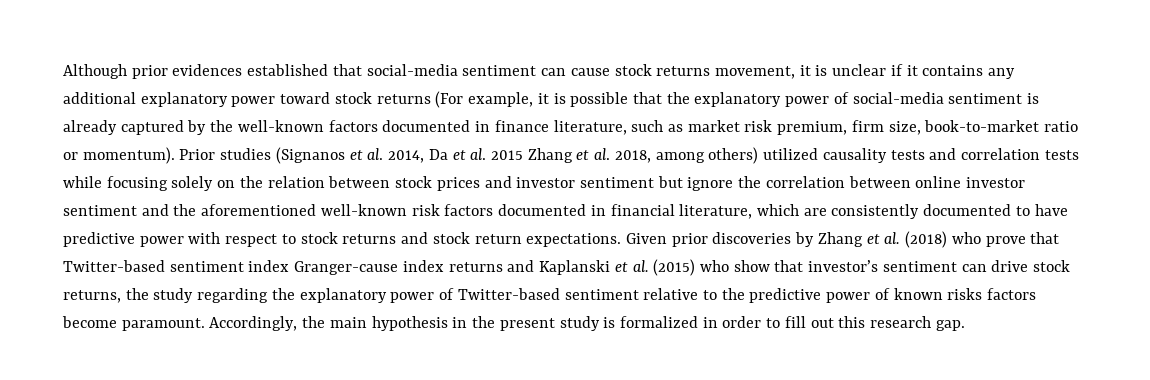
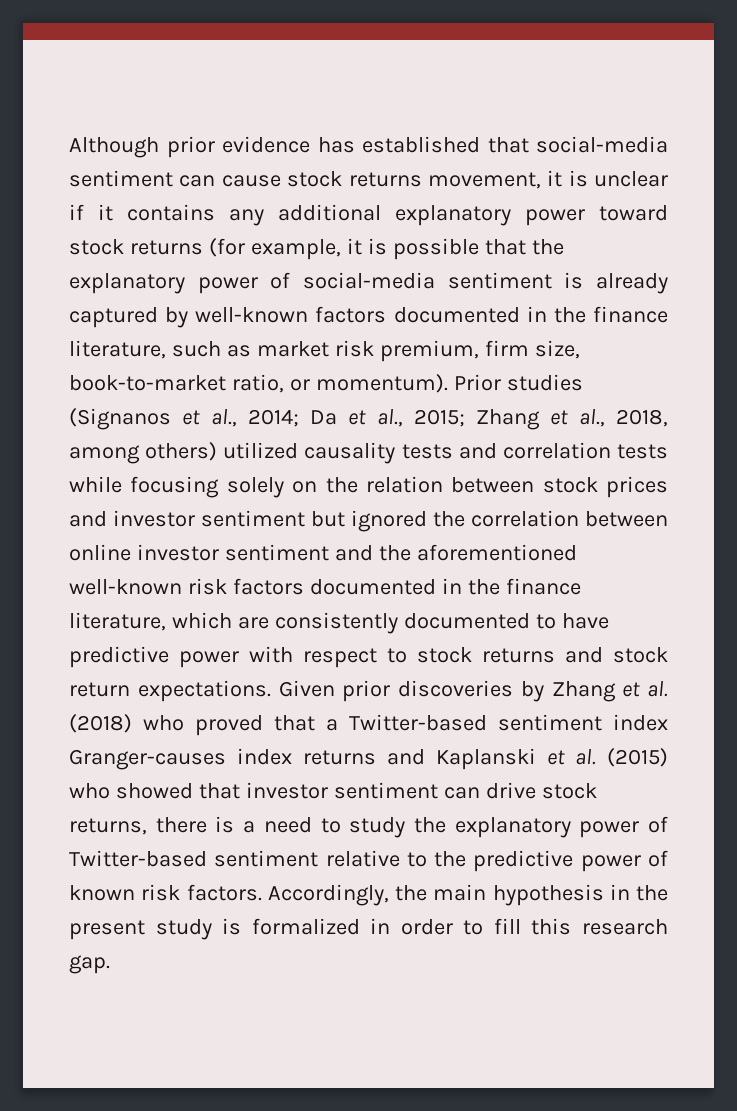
[172,64,243,76] evidences -> [222,136,355,153] evidence has
[435,91,464,108] (For -> [208,238,245,257] (for
[210,120,234,132] the -> (189, 317) none
(491, 126) none -> [553,307,586,323] the
[1044,121,1079,132] ratio -> [231,374,284,393] ratio,
[367,148,611,163] al. 2014, Da et al. 2015 Zhang et al. -> [210,409,605,430] al., 2014; Da et al., 2015; Zhang et al.,
[687,177,734,191] ignore -> [351,510,427,532] ignored
[610,204,675,216] financial -> [467,578,581,595] the finance
[985,232,1060,247] prove that -> [195,715,338,736] proved that a
[294,261,399,275] Granger-cause -> [69,749,226,770] Granger-causes
[733,260,879,272] show that investor’s -> [115,782,328,799] showed that investor
[125,288,269,303] the study regarding -> [155,816,406,838] there is a need to study
[947,288,1037,300] [62,316,205,331] risks factors become paramount. -> [141,884,262,901] risk factors.
[810,318,834,328] out -> (521, 926) none

